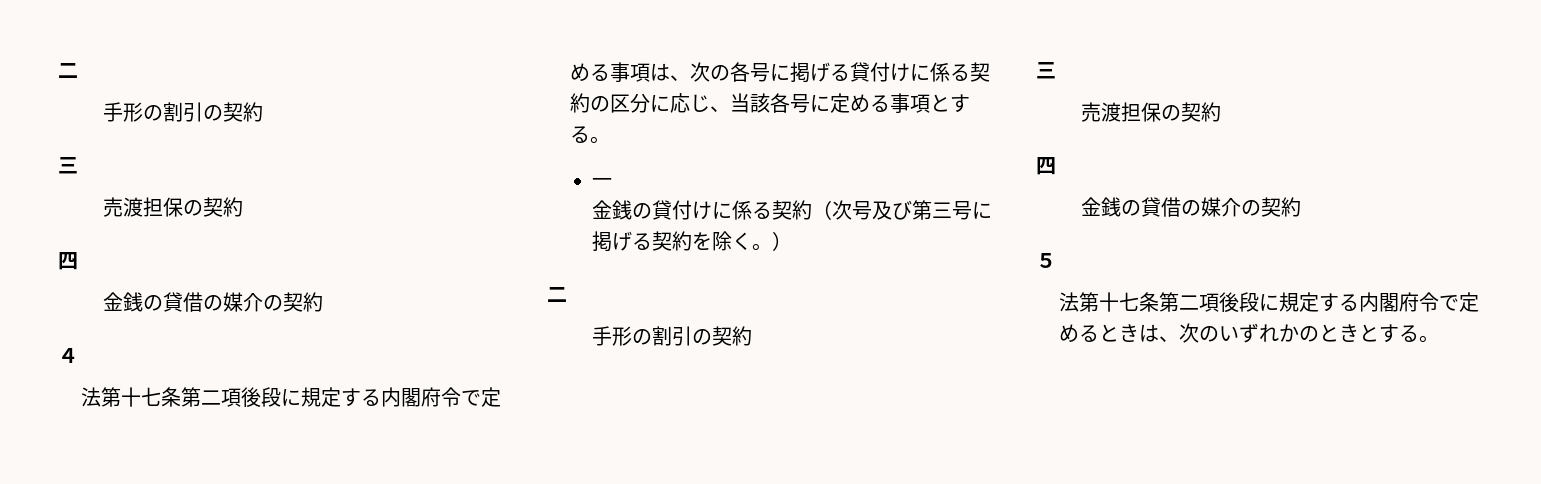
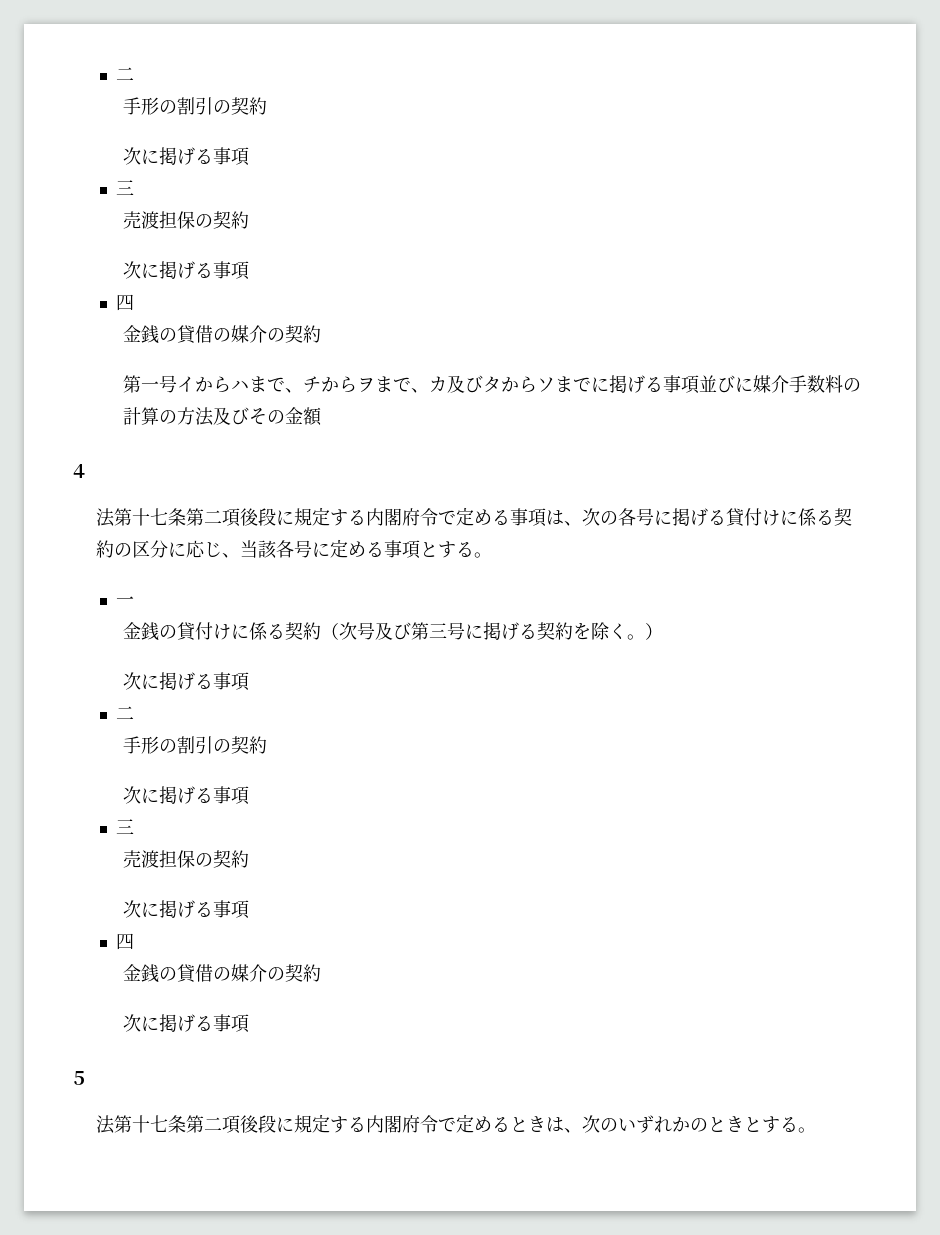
[58,63,78,78] [103,102,264,122] [58,157,78,174] [103,197,244,217] [58,252,78,270] [103,292,324,312] 二 // 手形の割引の契約 // 三 // 売渡担保の契約 // 四 // 金銭の貸借の媒介の契約 -> [116,67,135,81] [122,97,267,115] [122,147,249,166] [116,180,135,195] [122,211,249,229] [122,261,249,280] [116,294,135,311] [122,325,321,344] [122,375,861,394] [122,407,322,426] 二 // 手形の割引の契約 // 次に掲げる事項 // 三 // 売渡担保の契約 // 次に掲げる事項 // 四 // 金銭の貸借の媒介の契約 // 第一号イからハまで、チからヲまで、カ及びタからソまでに掲げる事項並びに媒介手数料の計算の方法及びその金額
[547,287,567,302] [592,326,753,346] [1036,62,1056,79] [1081,102,1222,122] [1036,157,1056,175] [1081,197,1302,217] // 二 // 手形の割引の契約 // 三 // 売渡担保の契約 // 四 // 金銭の貸借の媒介の契約 -> [122,672,249,691] [116,706,135,720] [122,736,267,754] [122,786,249,805] [116,819,135,834] [122,850,249,868] [122,900,249,919] [116,933,135,950] [122,964,321,983] [122,1014,249,1033] // 次に掲げる事項 // 二 // 手形の割引の契約 // 次に掲げる事項 // 三 // 売渡担保の契約 // 次に掲げる事項 // 四 // 金銭の貸借の媒介の契約 // 次に掲げる事項

